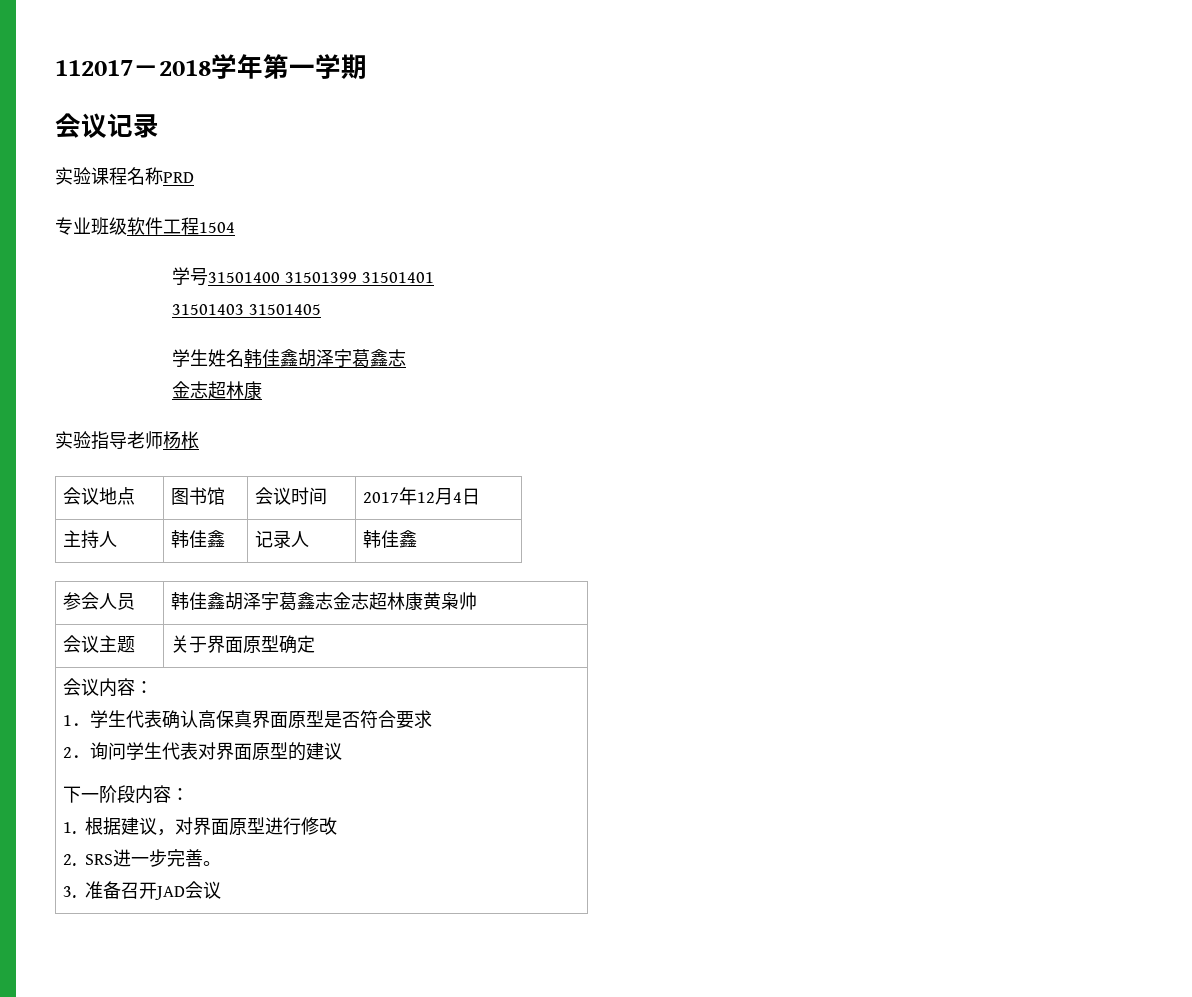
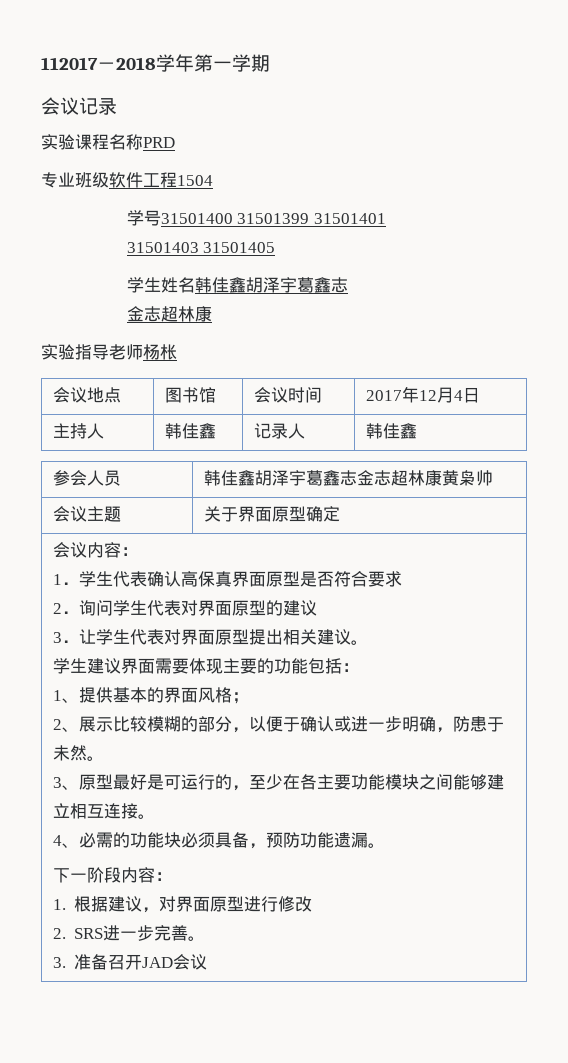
(343, 751) none -> [52,629,368,645] [52,658,359,674] [52,687,249,704] [52,716,504,733] [52,745,104,761] [52,774,504,791] [52,803,155,819] [52,832,385,849] // 3．让学生代表对界面原型提出相关建议。 // 学生建议界面需要体现主要的功能包括： // 1、提供基本的界面风格； // 2、展示比较模糊的部分，以便于确认或进一步明确，防患于未然。 // 3、原型最好是可运行的，至少在各主要功能模块之间能够建立相互连接。 // 4、必需的功能块必须具备，预防功能遗漏。

